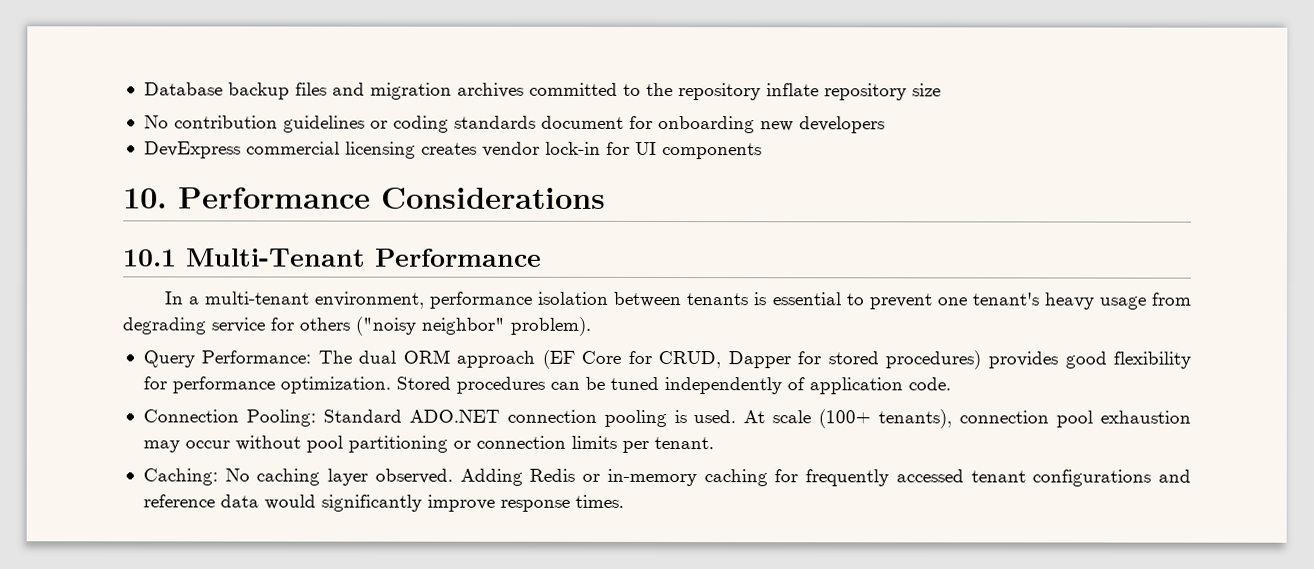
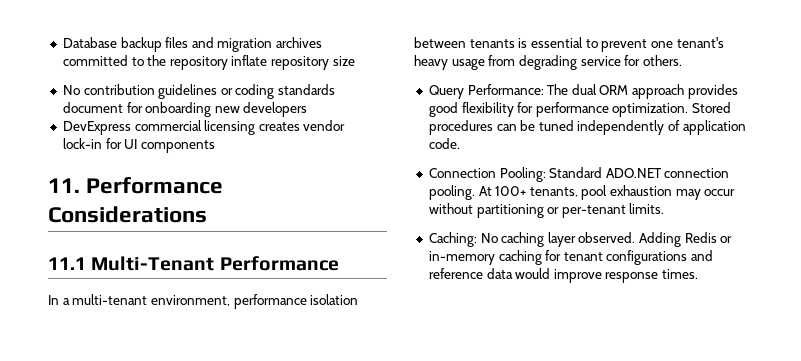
[123,188,168,209] 10. -> [48,178,80,193] 11.
[123,249,177,267] 10.1 -> [48,257,86,270] 11.1
[299,316,591,336] others ("noisy neighbor" problem). -> [642,55,682,66] others.
[541,349,982,370] (EF Core for CRUD, Dapper for stored procedures) -> (685, 91) none
[603,409,1050,429] pooling is used. At scale (100+ tenants), connection -> [428,185,578,200] pooling. At 100+ tenants,
[305,435,343,453] pool -> (473, 208) none
[475,435,714,453] connection limits per tenant. -> [561,203,665,218] per-tenant limits.
[805,469,964,487] frequently accessed -> (562, 255) none
[320,494,422,512] significantly -> (551, 273) none

